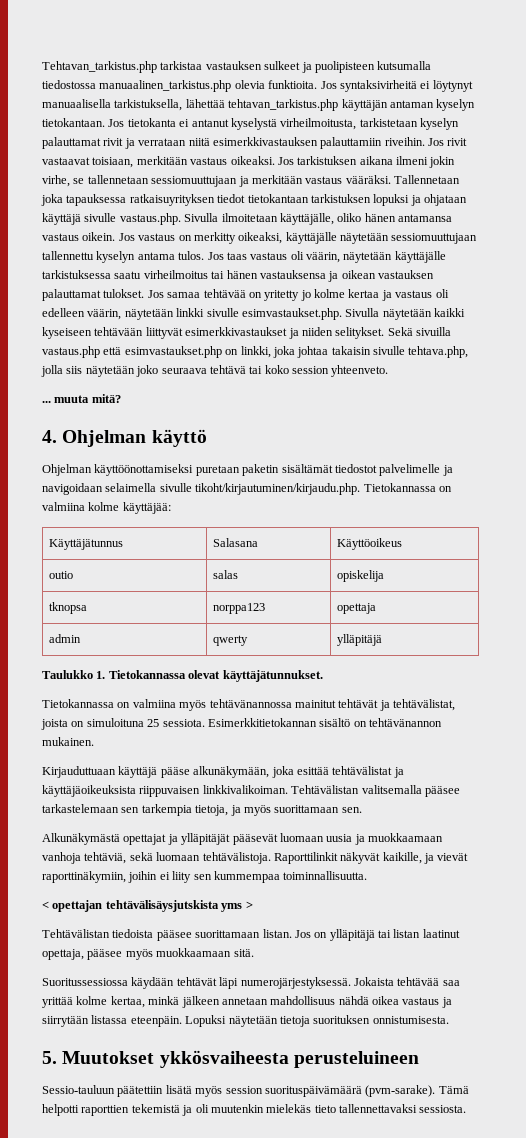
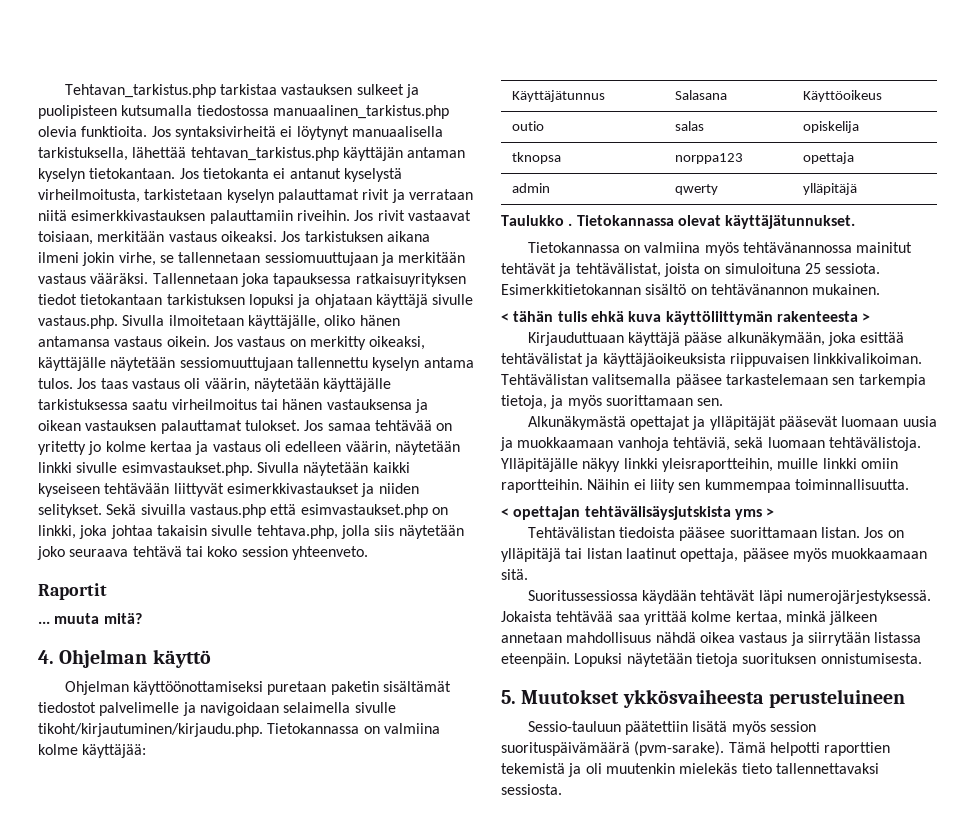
(389, 371) none -> [38,583,107,600] // Raportit
[96,671,106,679] 1. -> [568,223,573,226] .
(94, 741) none -> [501,311,871,325] // < tähän tulis ehkä kuva käyttöliittymän rakenteesta >
[273,852,469,864] [42,871,158,883] Raporttilinkit näkyvät kaikille, ja vievät raporttinäkymiin, joihin -> [501,458,898,472] [501,479,630,493] Ylläpitäjälle näkyy linkki yleisraportteihin, muille linkki omiin raportteihin. Näihin

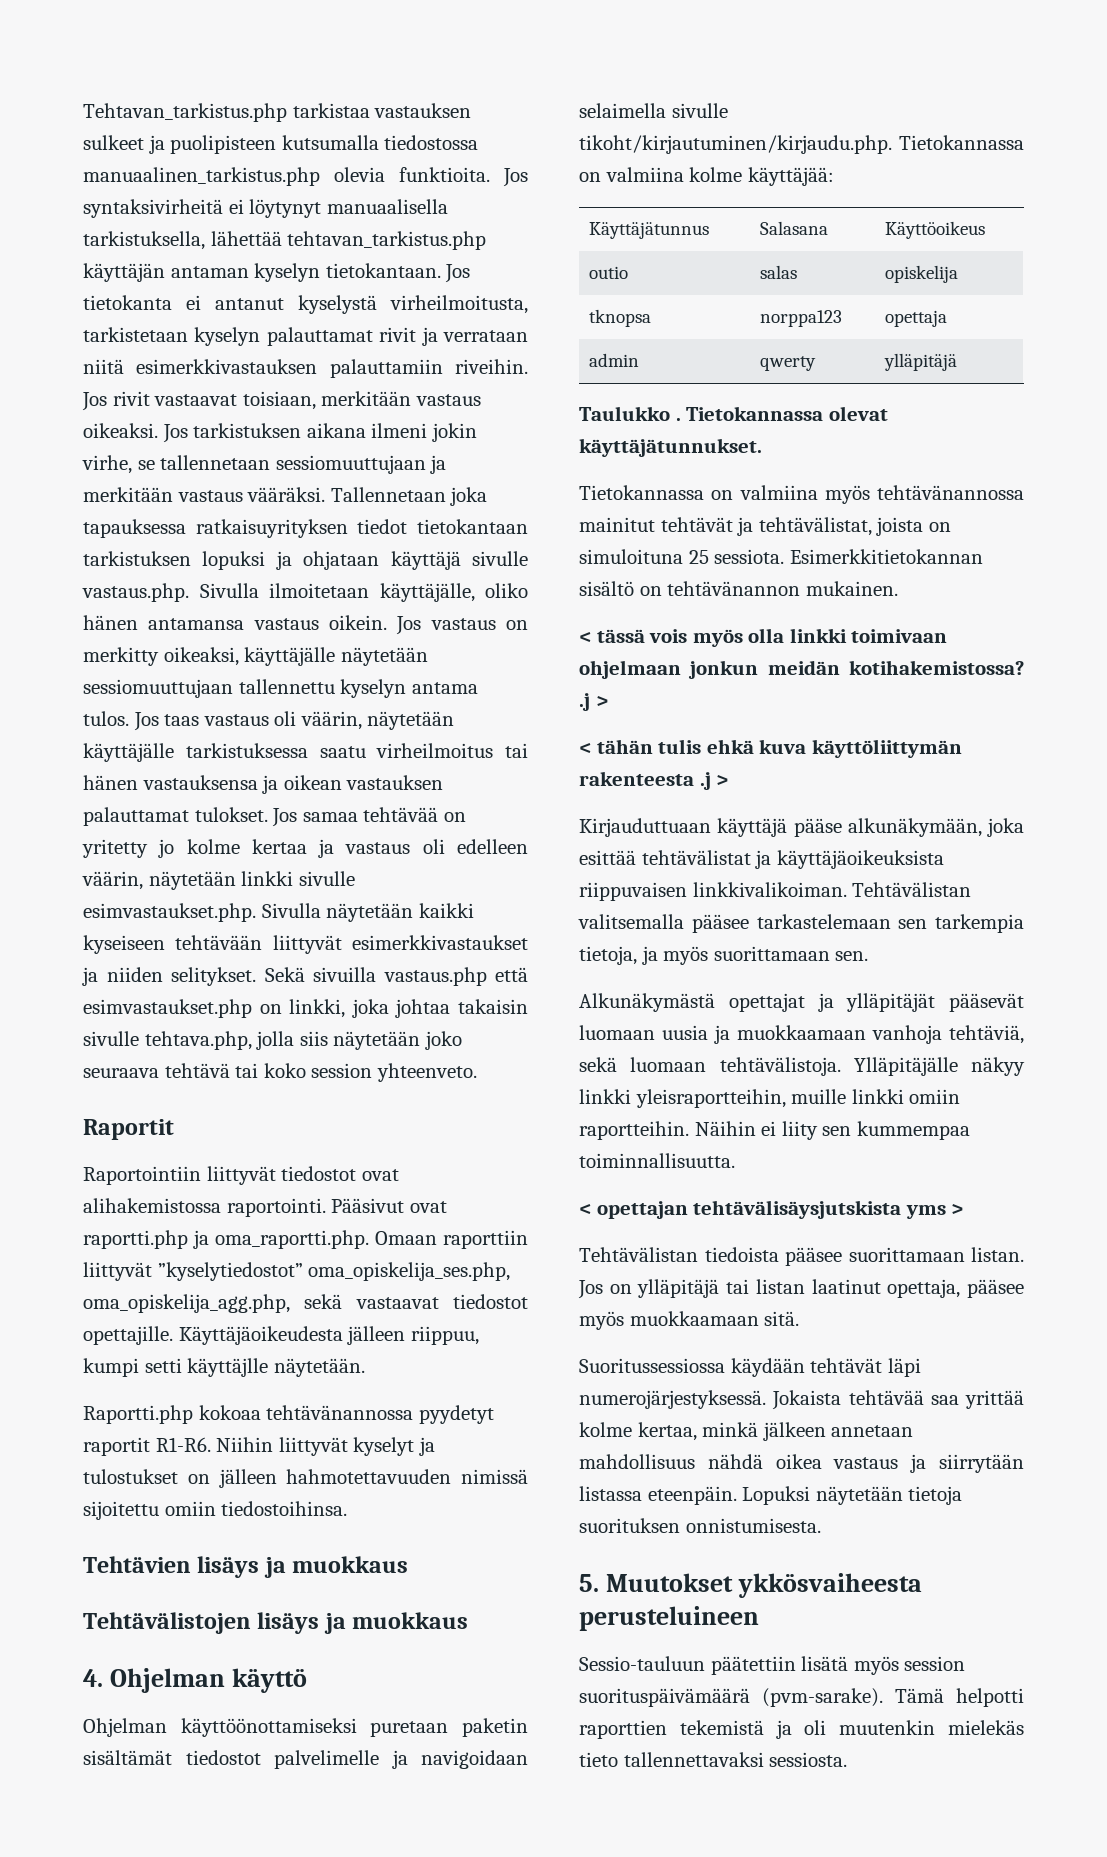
[38,613,142,624] ... muuta mitä? -> [83,1166,399,1185] [83,1198,447,1217] [83,1230,528,1249] [83,1262,511,1281] [83,1294,528,1313] [83,1326,479,1345] [83,1358,365,1377] [83,1405,494,1424] [83,1437,435,1456] [83,1469,528,1488] [83,1501,348,1520] [83,1556,409,1578] [83,1612,469,1634] Raportointiin liittyvät tiedostot ovat alihakemistossa raportointi. Pääsivut ovat raportti.php ja oma_raportti.php. Omaan raporttiin liittyvät ”kyselytiedostot” oma_opiskelija_ses.php, oma_opiskelija_agg.php, sekä vastaavat tiedostot opettajille. Käyttäjäoikeudesta jälleen riippuu, kumpi setti käyttäjlle näytetään. // Raportti.php kokoaa tehtävänannossa pyydetyt raportit R1-R6. Niihin liittyvät kyselyt ja tulostukset on jälleen hahmotettavuuden nimissä sijoitettu omiin tiedostoihinsa. // Tehtävien lisäys ja muokkaus // Tehtävälistojen lisäys ja muokkaus
(881, 289) none -> [579,628,948,647] [579,660,1024,679] [579,693,608,711] // < tässä vois myös olla linkki toimivaan ohjelmaan jonkun meidän kotihakemistossa? .j >
(858, 316) none -> [699,772,711,790] .j

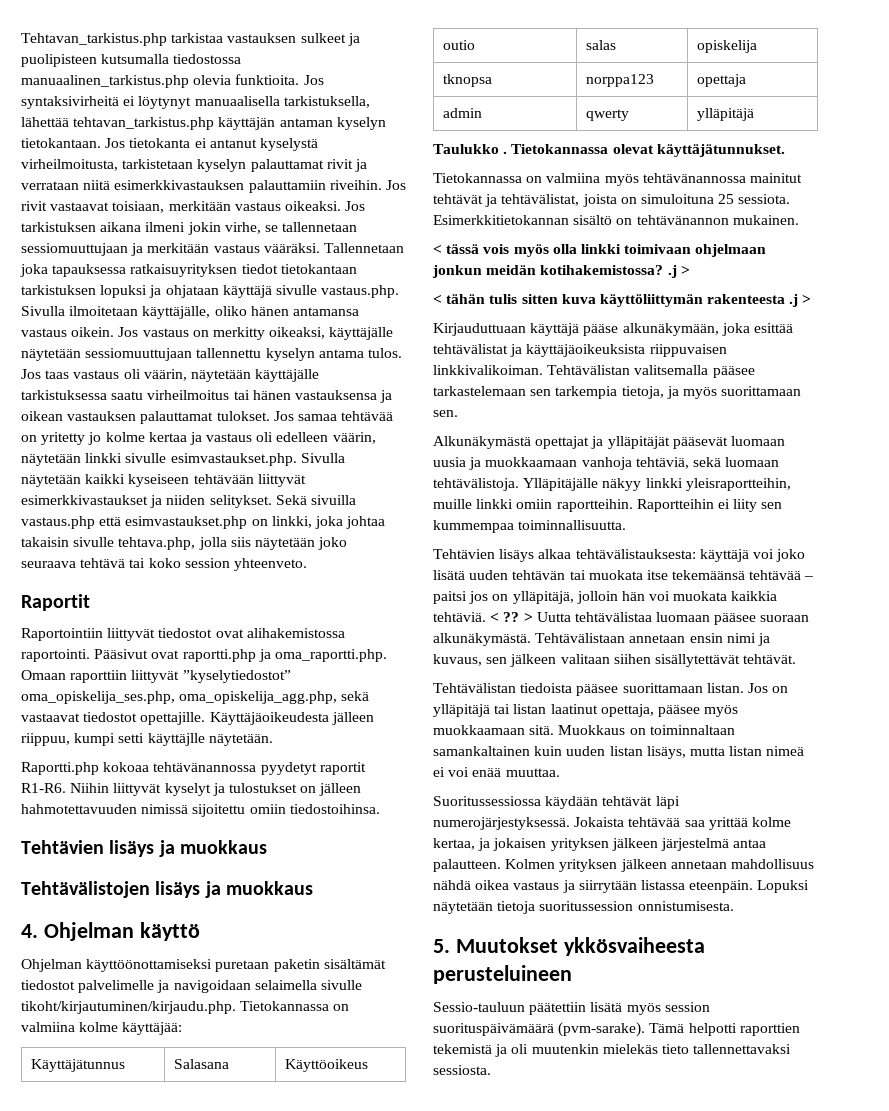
[706,739,754,754] ehkä -> [521,294,558,304] sitten
[694,1121,756,1136] Näihin -> [636,499,714,512] Raportteihin
[579,1200,964,1219] < opettajan tehtävälisäysjutskista yms > -> [433,549,806,562] [433,570,814,580] [433,591,778,604] [433,612,810,625] [433,633,770,646] [433,654,797,667] Tehtävien lisäys alkaa tehtävälistauksesta: käyttäjä voi joko lisätä uuden tehtävän tai muokata itse tekemäänsä tehtävää – paitsi jos on ylläpitäjä, jolloin hän voi muokata kaikkia tehtäviä. < ?? > Uutta tehtävälistaa luomaan pääsee suoraan alkunäkymästä. Tehtävälistaan annetaan ensin nimi ja kuvaus, sen jälkeen valitaan siihen sisällytettävät tehtävät.
(800, 1318) none -> [558,725,735,735] [433,746,805,759] [433,767,560,777] Muokkaus on toiminnaltaan samankaltainen kuin uuden listan lisäys, mutta listan nimeä ei voi enää muuttaa.
[702,1422,759,1437] minkä -> [478,838,767,851] [433,859,618,872] ja jokaisen yrityksen jälkeen järjestelmä antaa palautteen. Kolmen yrityksen
[579,1518,680,1533] suorituksen -> [539,901,634,911] suoritussession

